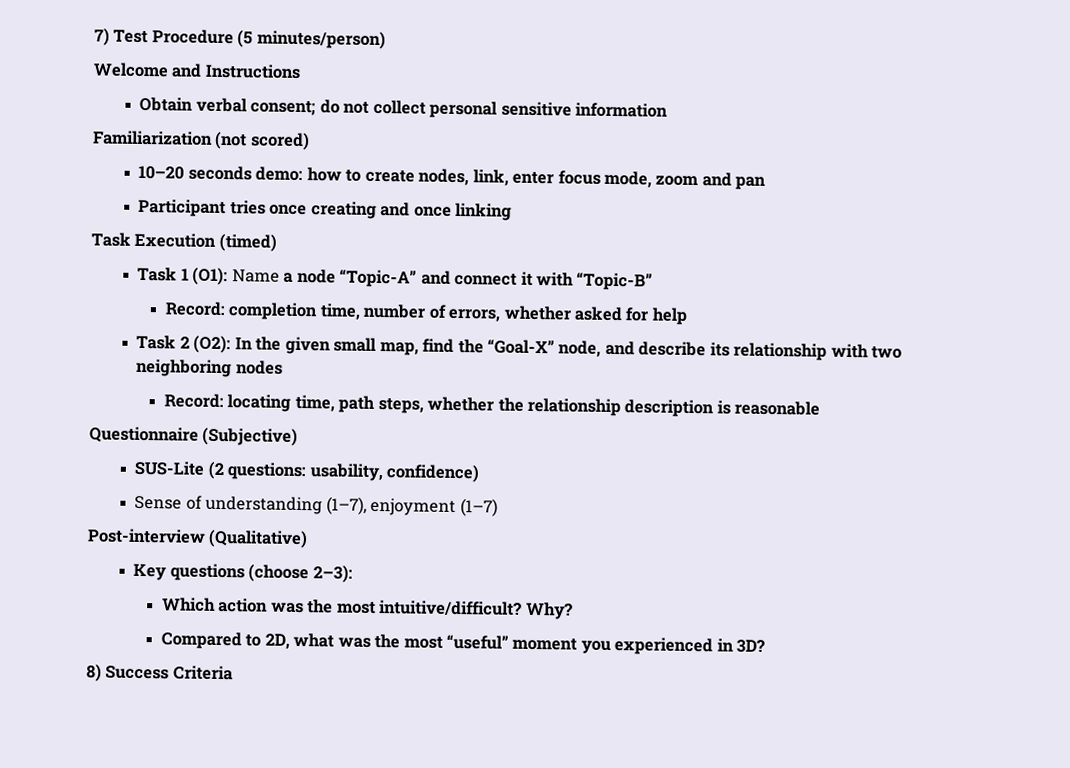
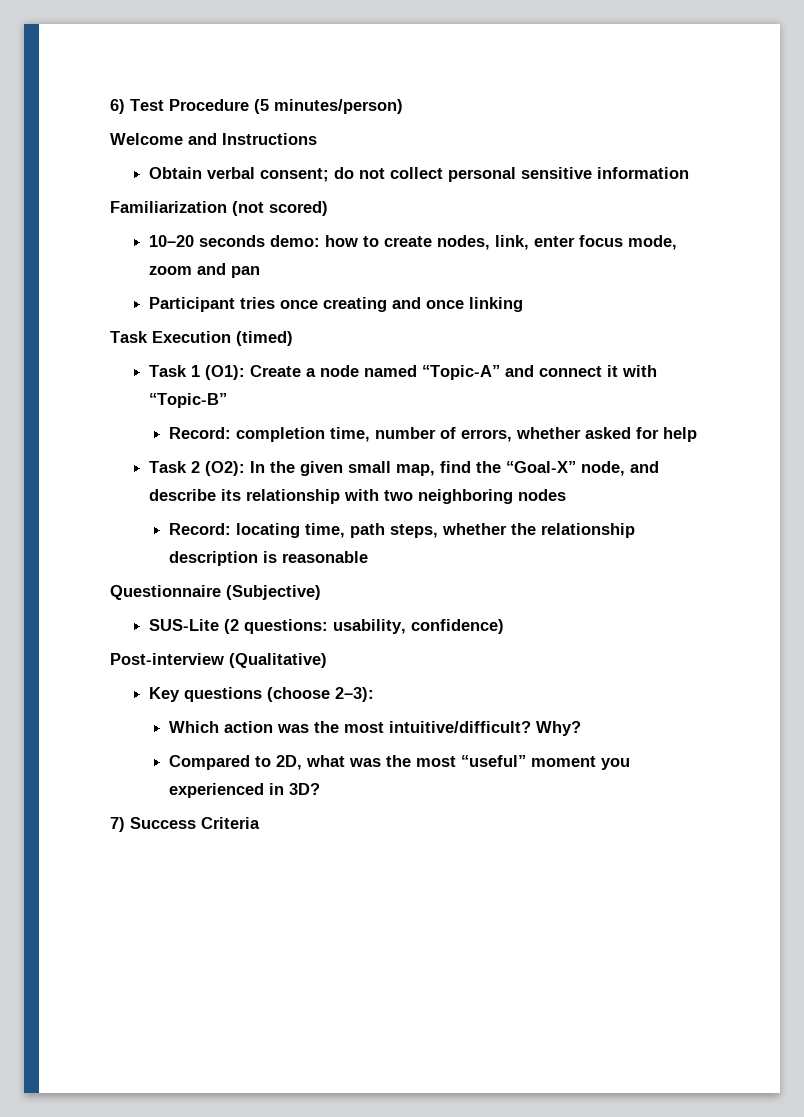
[94,28,110,46] 7) -> [110,99,125,114] 6)
[231,269,280,283] Name -> [249,365,301,377] Create
(336, 276) none -> [363,365,417,377] named
[134,495,498,517] // Sense of understanding (1–7), enjoyment (1–7) -> (504, 626) none
[86,664,102,682] 8) -> [110,817,125,832] 7)

